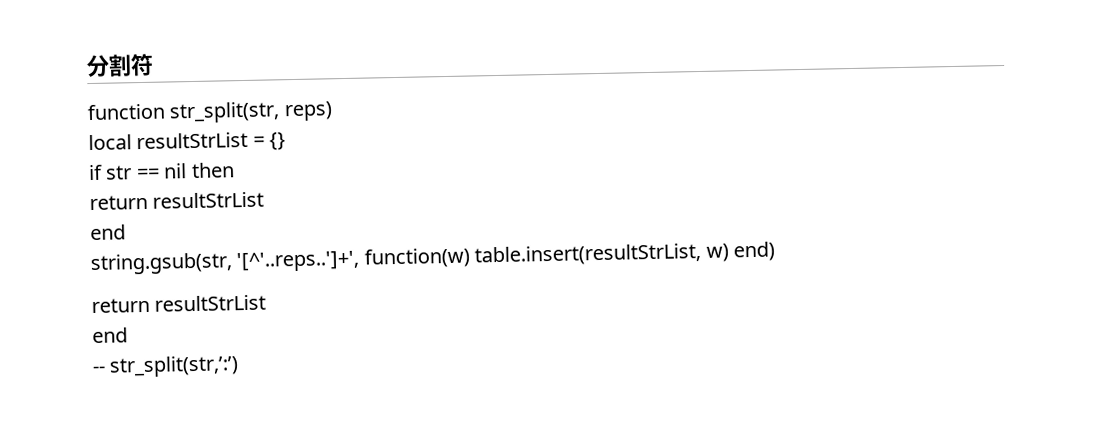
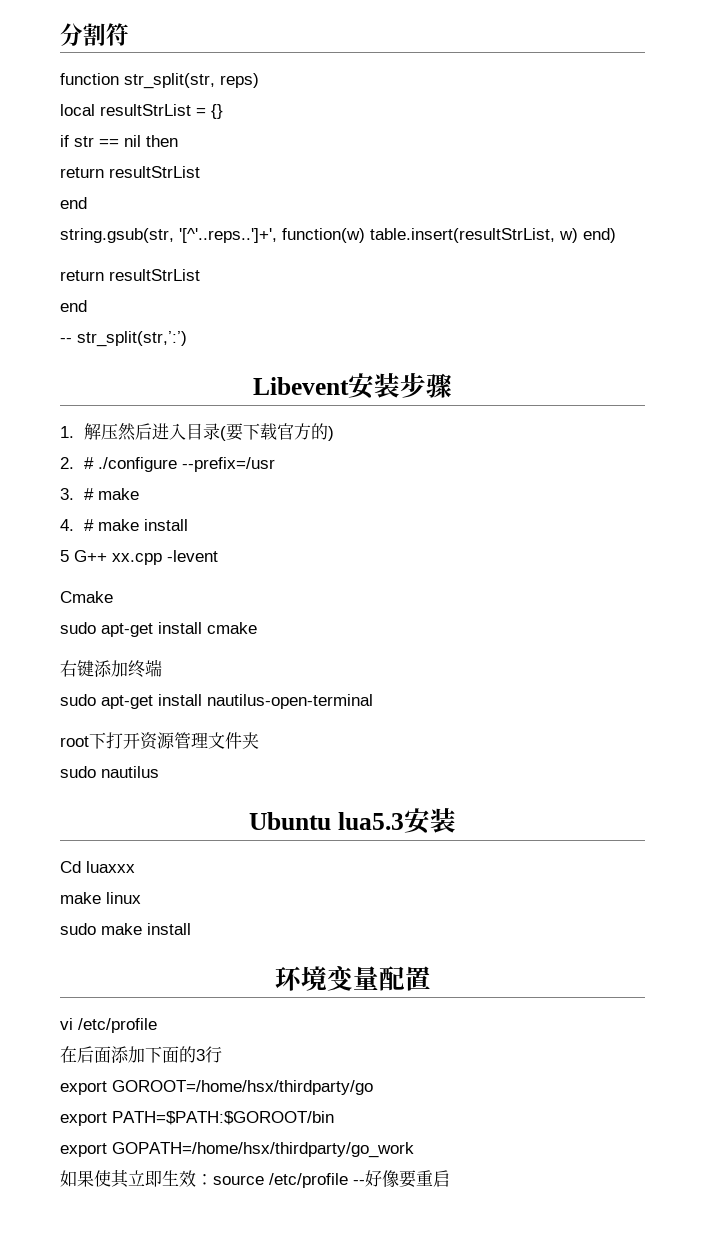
(240, 366) none -> [253,373,452,399] [60,423,335,441] [60,457,276,472] [60,488,140,500] [60,519,189,531] [60,550,218,565] [60,591,113,603] [60,622,257,637] [60,659,162,678] [60,694,373,709] [60,732,259,750] [60,766,159,778] [249,808,456,834] [60,861,135,873] [60,892,141,904] [60,923,191,935] [274,965,431,991] [60,1018,157,1033] [60,1046,222,1063] [60,1080,373,1095] [60,1111,334,1126] [60,1142,414,1158] [60,1169,450,1188] // Libevent安装步骤 // 1.解压然后进入目录(要下载官方的) // 2. # ./configure --prefix=/usr // 3. # make // 4. # make install // 5 G++ xx.cpp -levent // Cmake // sudo apt-get install cmake // 右键添加终端 // sudo apt-get install nautilus-open-terminal // root下打开资源管理文件夹 // sudo nautilus // Ubuntu lua5.3安装 // Cd luaxxx // make linux // sudo make install // 环境变量配置 // vi /etc/profile // 在后面添加下面的3行 // export GOROOT=/home/hsx/thirdparty/go // export PATH=$PATH:$GOROOT/bin // export GOPATH=/home/hsx/thirdparty/go_work // 如果使其立即生效：source /etc/profile --好像要重启

